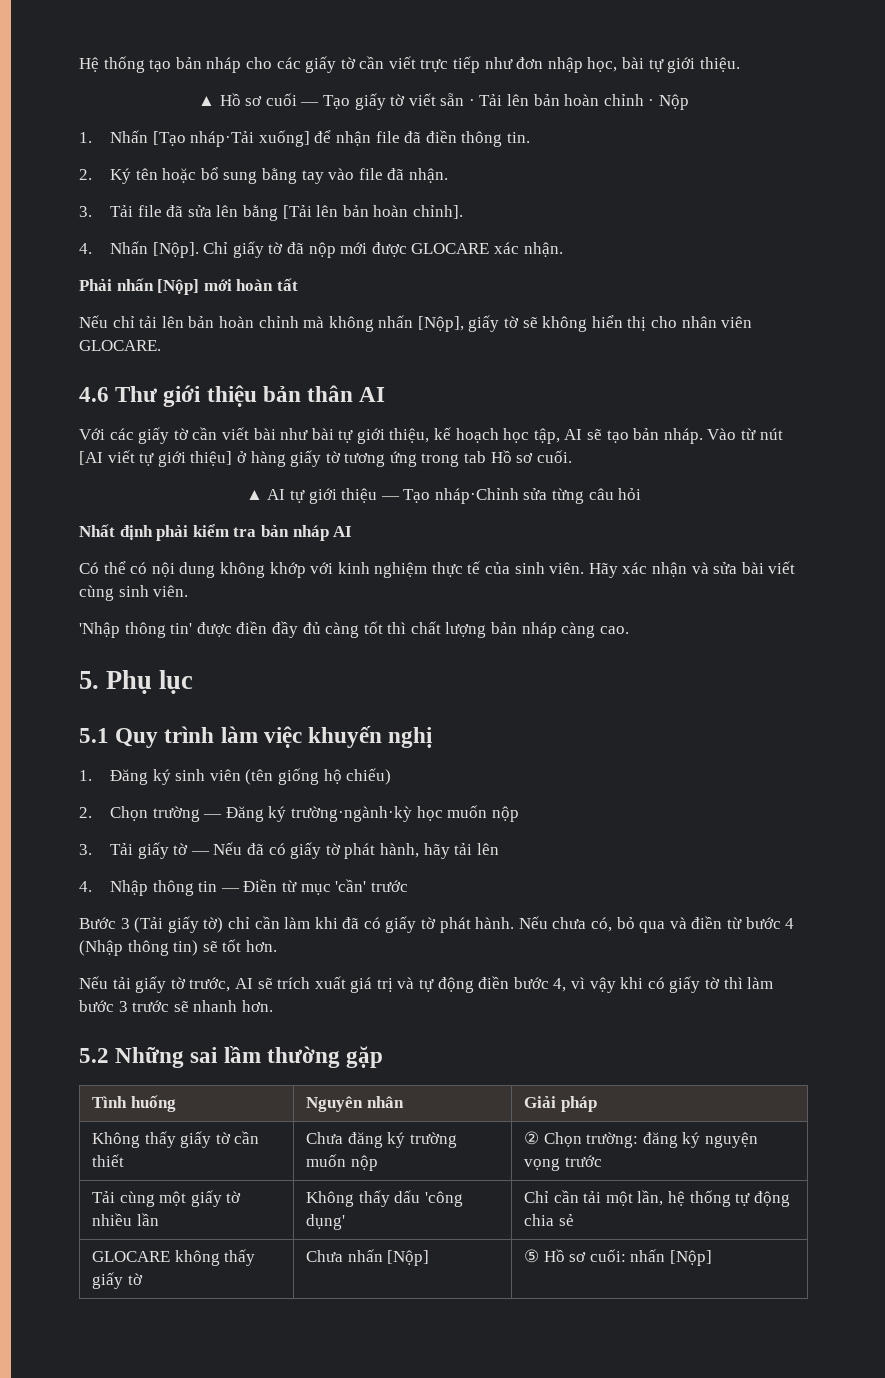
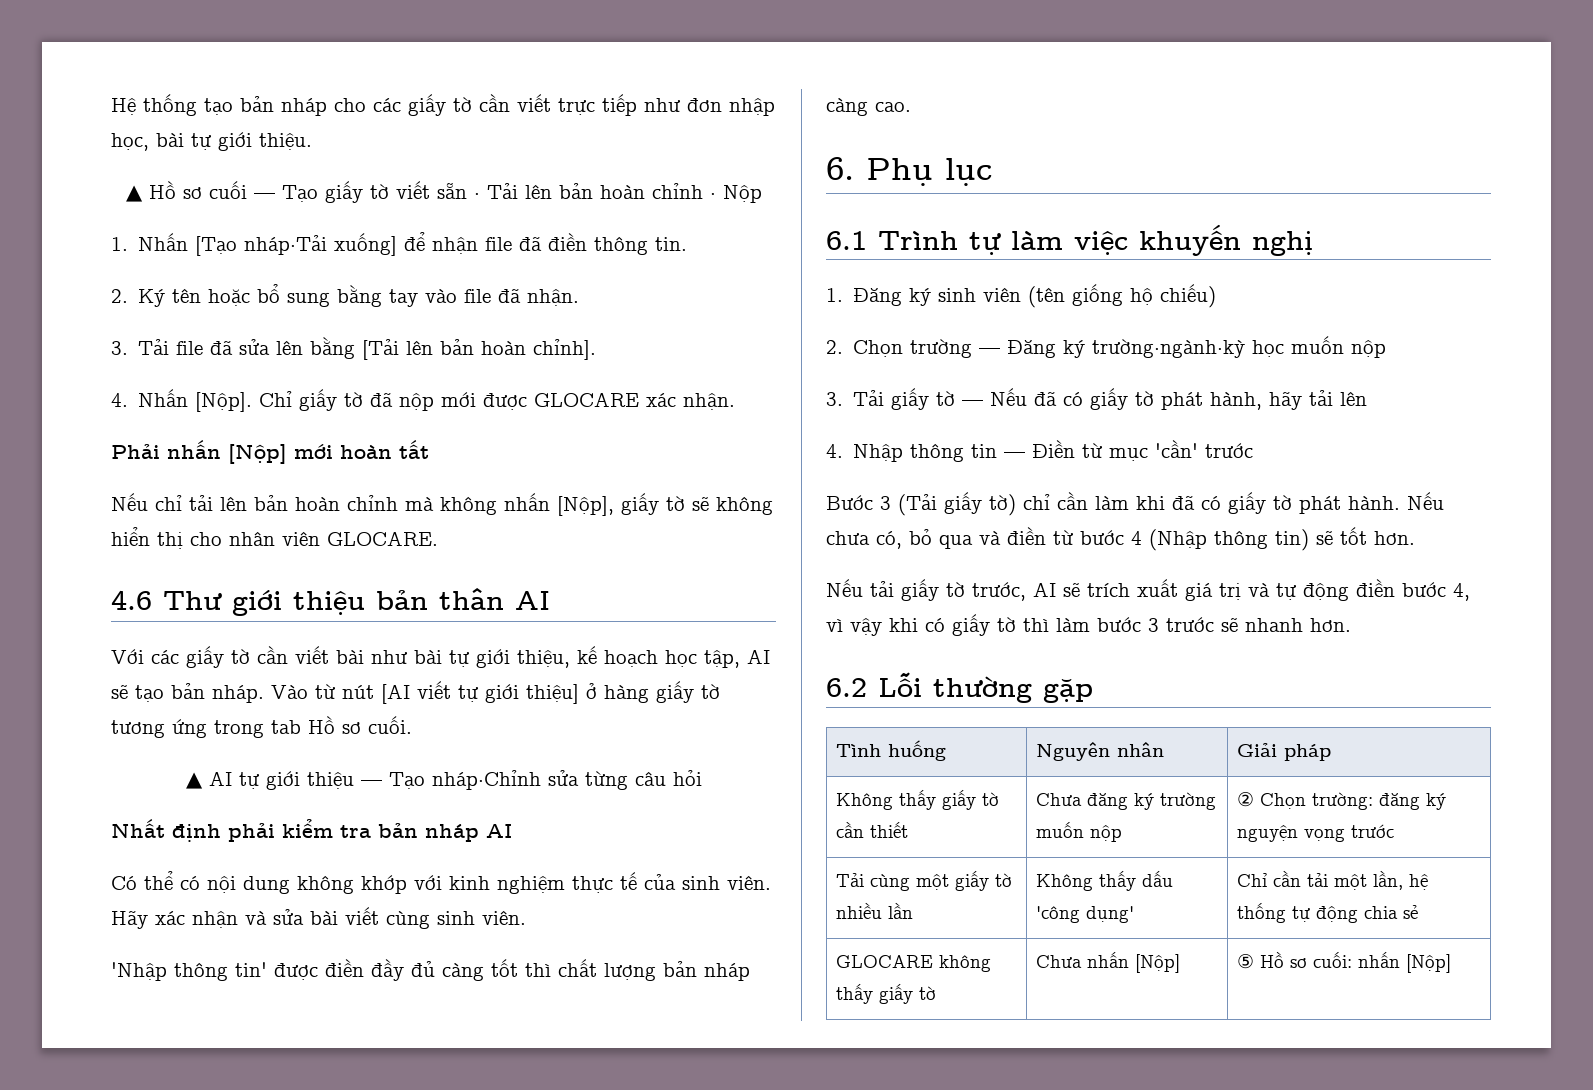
[79,671,99,689] 5. -> [826,157,854,180] 6.
[79,726,215,748] 5.1 Quy trình -> [826,231,1001,255] 6.1 Trình tự
[79,1046,261,1068] 5.2 Những sai lầm -> [826,672,922,697] 6.2 Lỗi

